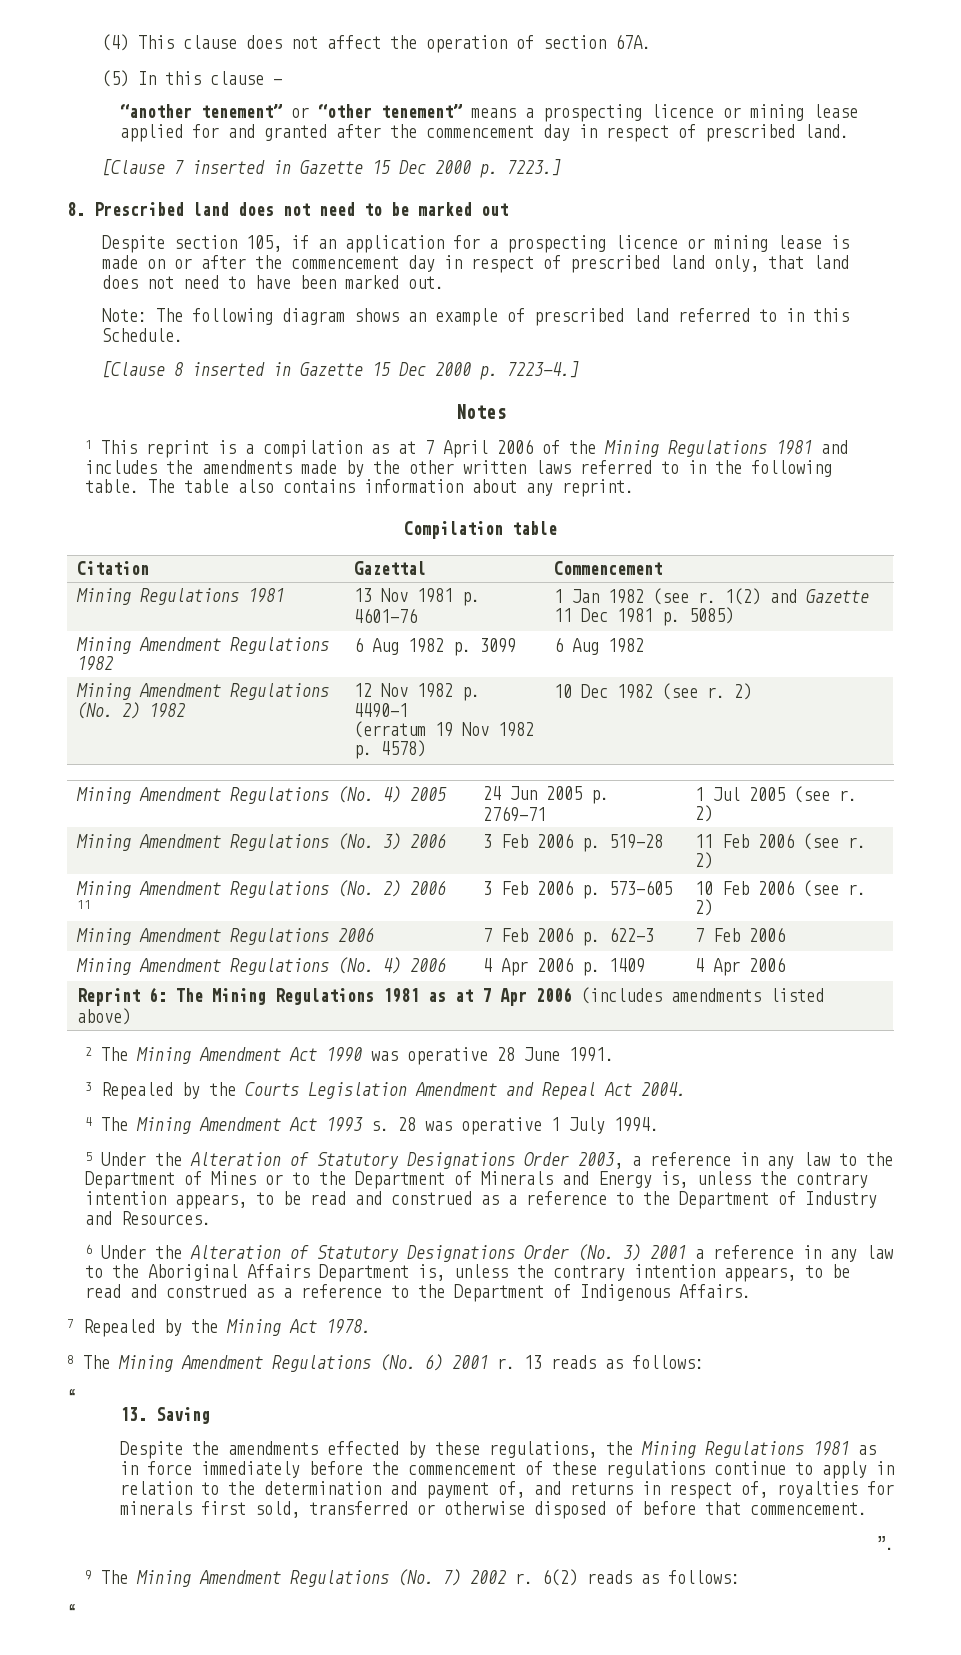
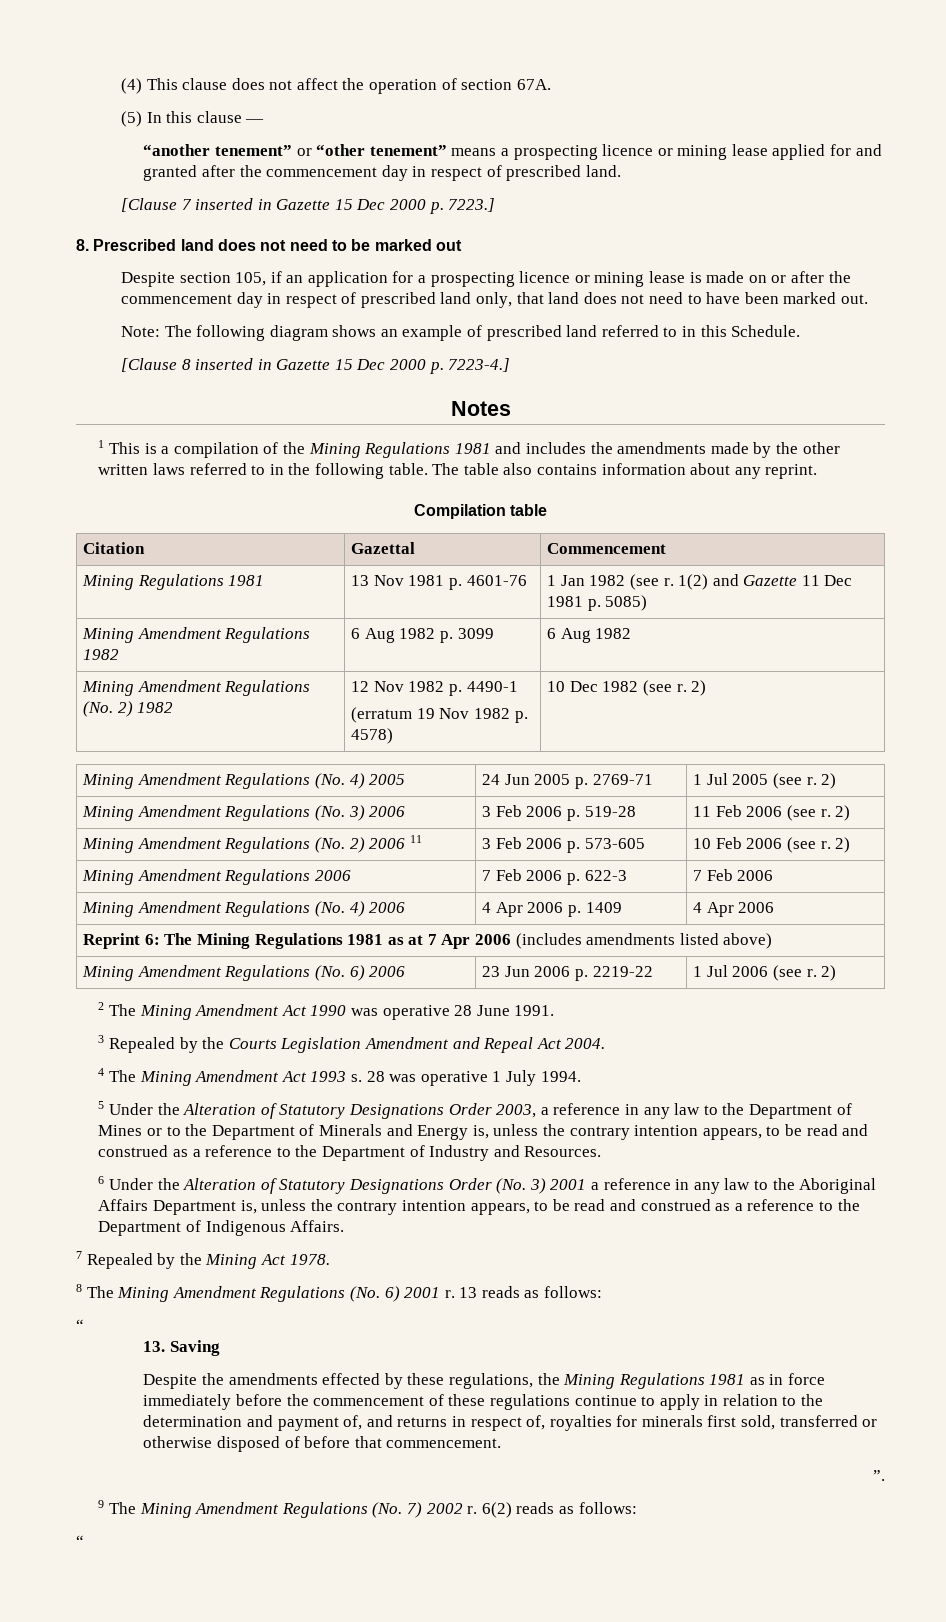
[145,440,209,458] reprint -> (141, 448) none
[370,439,533,458] as at 7 April 2006 -> (259, 450) none
(132, 1016) none -> [82,965,406,981] [482,966,653,981] [693,965,837,981] // Mining Amendment Regulations (No. 6) 2006 | 23 Jun 2006 p. 2219-22 | 1 Jul 2006 (see r. 2)

